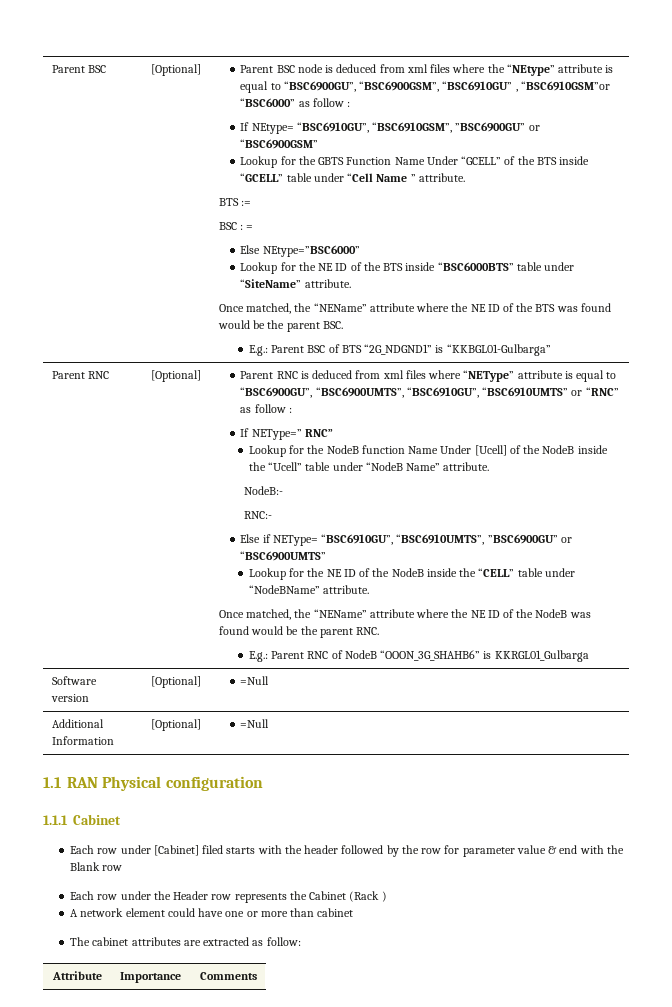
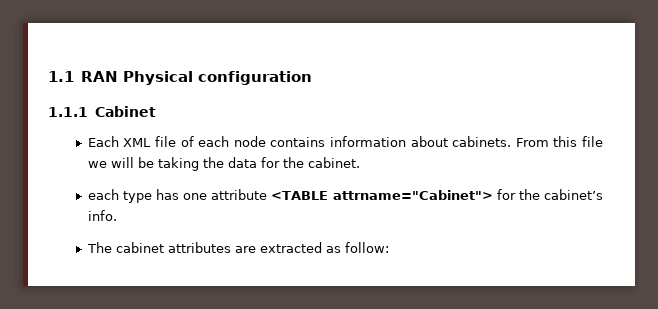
[51,65,107,73] [150,64,201,76] [240,64,614,76] [240,81,610,93] [240,98,351,107] [240,122,540,134] [240,139,319,149] [240,156,590,168] [240,173,465,182] [218,198,252,206] [218,222,254,230] [240,245,360,257] [240,262,575,274] [240,279,351,288] [218,303,611,314] [217,320,343,332] [248,344,551,356] [51,371,110,379] [150,370,201,382] [240,370,617,382] [240,387,619,398] [240,404,292,413] [240,428,333,440] [248,445,608,457] [248,462,490,471] [244,486,284,495] [244,511,273,519] [240,534,572,546] [240,551,327,561] [248,568,575,580] [248,585,370,594] [218,609,591,620] [218,626,380,638] [248,650,589,662] [51,676,97,685] [50,694,89,702] [150,676,201,688] [240,676,270,685] [51,719,104,728] [51,736,114,745] [150,719,201,731] [240,719,270,728] Parent BSC | [Optional] | Parent BSC node is deduced from xml files where the “NEtype” attribute is equal to “BSC6900GU”, “BSC6900GSM”, “BSC6910GU” , “BSC6910GSM”or “BSC6000” as follow : // If NEtype= “BSC6910GU”, “BSC6910GSM”, ”BSC6900GU” or “BSC6900GSM” // Lookup for the GBTS Function Name Under “GCELL” of the BTS inside “GCELL” table under “Cell Name ” attribute. // BTS := // BSC : = // Else NEtype=”BSC6000” // Lookup for the NE ID of the BTS inside “BSC6000BTS” table under “SiteName” attribute. // Once matched, the “NEName” attribute where the NE ID of the BTS was found would be the parent BSC. // E.g.: Parent BSC of BTS “2G_NDGND1” is “KKBGL01-Gulbarga” // Parent RNC | [Optional] | Parent RNC is deduced from xml files where “NEType” attribute is equal to “BSC6900GU”, “BSC6900UMTS”, “BSC6910GU”, “BSC6910UMTS” or “RNC” as follow : // If NEType=” RNC” // Lookup for the NodeB function Name Under [Ucell] of the NodeB inside the “Ucell” table under “NodeB Name” attribute. // NodeB:- // RNC:- // Else if NEType= “BSC6910GU”, “BSC6910UMTS”, ”BSC6900GU” or “BSC6900UMTS” // Lookup for the NE ID of the NodeB inside the “CELL” table under “NodeBName” attribute. // Once matched, the “NEName” attribute where the NE ID of the NodeB was found would be the parent RNC. // E.g.: Parent RNC of NodeB “OOON_3G_SHAHB6” is KKRGL01_Gulbarga // Software version | [Optional] | =Null // Additional Information | [Optional] | =Null // -> (48, 76) none
[97,845,624,857] [70,862,123,871] [70,891,387,903] [70,908,354,917] row under [Cabinet] filed starts with the header followed by the row for parameter value & end with the Blank row // Each row under the Header row represents the Cabinet (Rack ) // A network element could have one or more than cabinet -> [123,136,603,147] [87,157,360,171] [87,189,603,203] [87,210,117,221] XML file of each node contains information about cabinets. From this file we will be taking the data for the cabinet. // each type has one attribute <TABLE attrname="Cabinet"> for the cabinet’s info.
[51,971,102,980] [120,972,181,983] [199,972,257,980] // Attribute | Importance | Comments -> (389, 247) none

